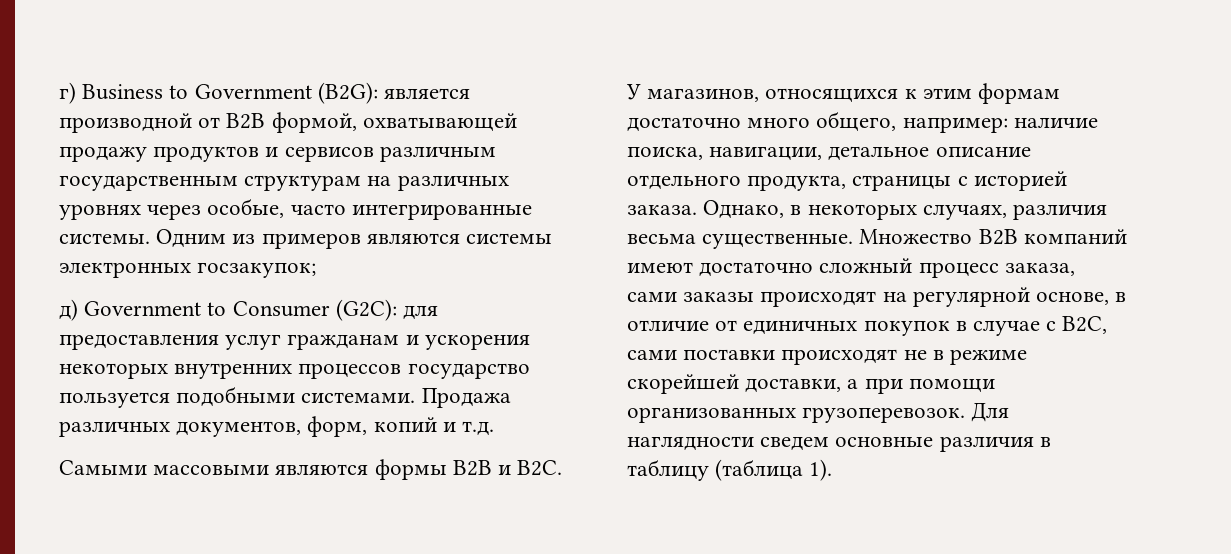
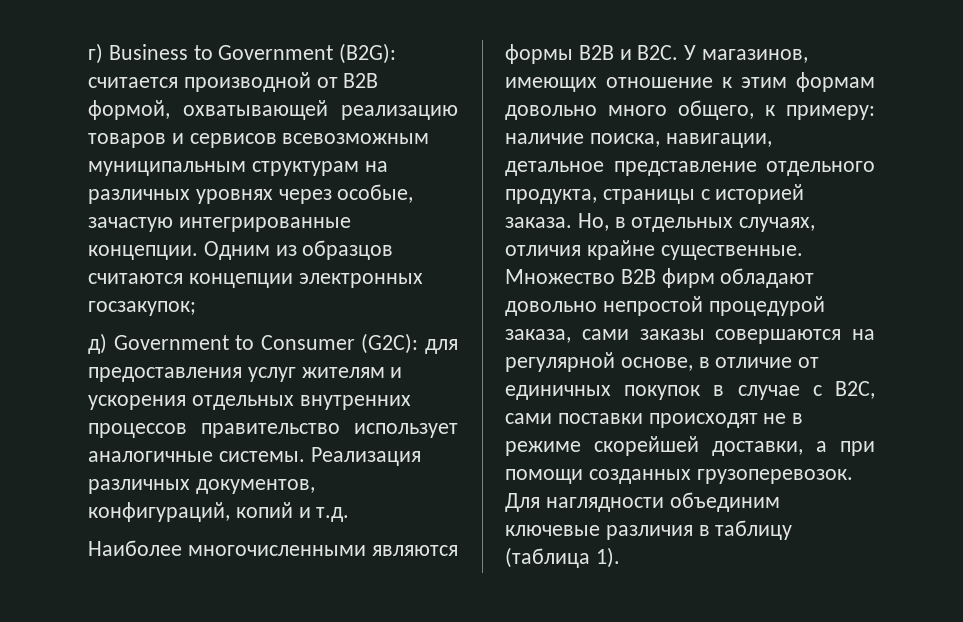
[384,88,471,99] является -> [88,77,178,88] считается
[59,146,496,162] [59,175,238,191] продажу продуктов и сервисов различным государственным -> [341,105,458,120] [88,133,430,148] [88,161,246,176] реализацию товаров и сервисов всевозможным муниципальным
[290,204,532,220] [59,229,553,249] часто интегрированные системы. Одним из примеров являются системы -> [88,217,351,232] [88,240,394,260] [88,273,293,288] зачастую интегрированные концепции. Одним из образцов считаются концепции
[287,334,400,350] гражданам -> [301,367,385,378] жителям
[59,363,168,379] некоторых -> [191,395,294,410] отдельных
[407,363,530,379] [59,386,511,408] государство пользуется подобными системами. Продажа -> [201,423,458,438] [88,447,421,466] правительство использует аналогичные системы. Реализация
[307,416,368,437] форм, -> [88,502,230,522] конфигураций,
[59,460,270,475] Самыми массовыми -> [88,540,366,556] Наиболее многочисленными
[765,88,899,103] относящихся -> [505,77,713,92] имеющих отношение
[627,117,741,132] достаточно -> [505,105,597,120] довольно
[902,117,1008,133] например: -> [765,105,875,120] к примеру:
[935,147,1031,157] описание -> [613,161,757,176] представление
[703,200,1108,220] [627,229,1127,249] [627,258,999,278] Однако, в некоторых случаях, различия весьма существенные. Множество B2B компаний имеют достаточно сложный процесс -> [577,213,816,232] [505,240,803,260] [505,268,815,288] [505,296,825,316] Но, в отдельных случаях, отличия крайне существенные. Множество B2B фирм обладают довольно непростой процедурой
[760,291,877,307] происходят -> [715,329,842,344] совершаются
[627,407,796,423] организованных -> [588,469,691,484] созданных
[760,436,934,451] сведем основные -> [669,492,780,512] [505,525,600,536] объединим ключевые

